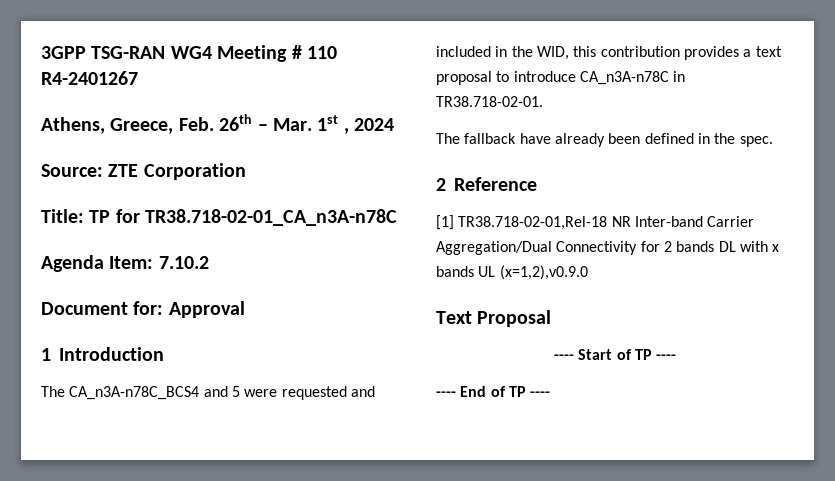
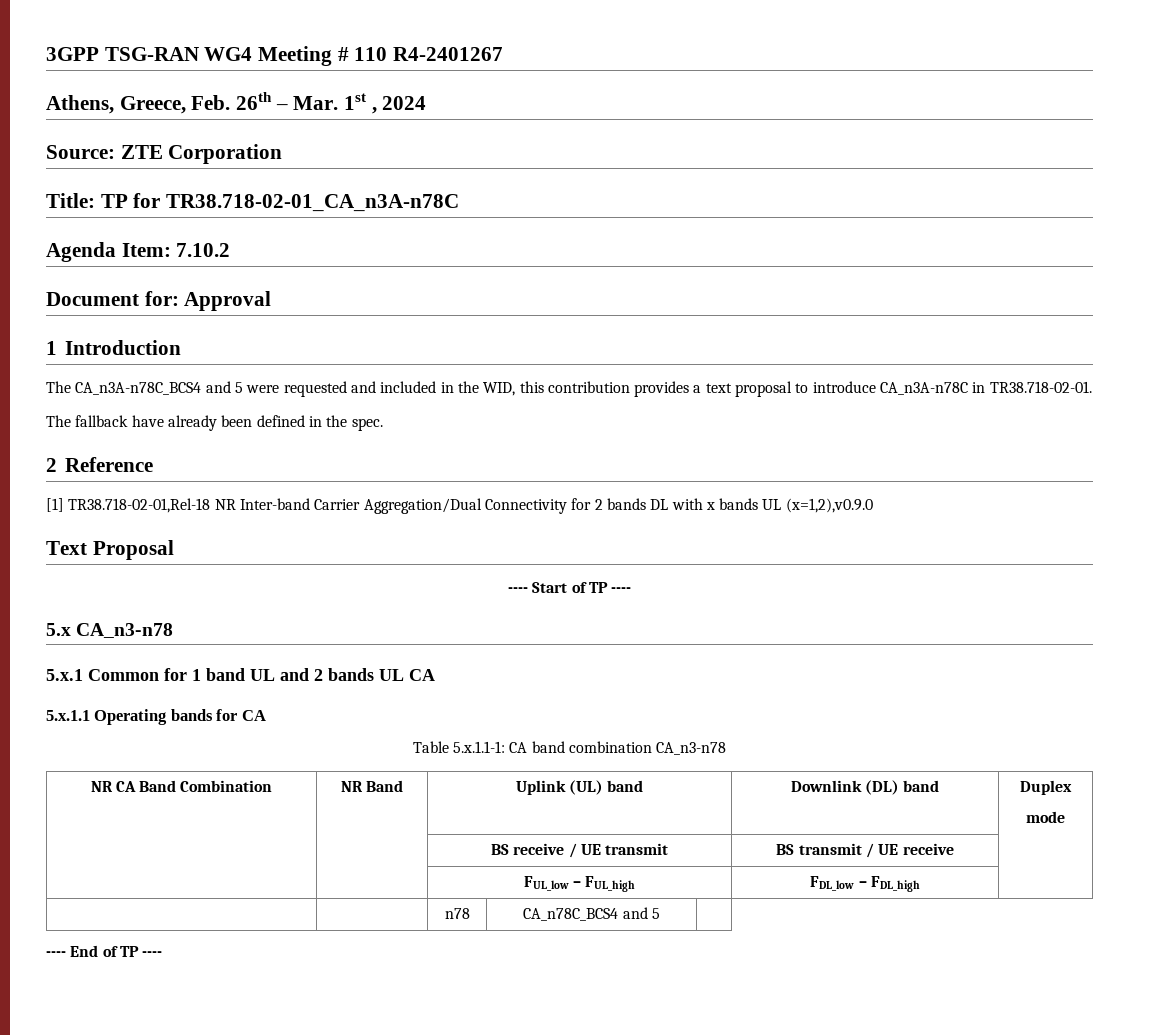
(677, 357) none -> [46,623,174,638] [46,668,435,681] [46,709,266,725] [412,741,727,755] [90,780,273,792] [340,780,404,792] [515,780,644,795] [790,780,940,795] [1020,780,1072,795] [1026,811,1065,823] [490,843,669,858] [776,843,954,858] [523,876,636,892] [810,876,920,892] [444,908,470,919] [523,907,660,921] // 5.x CA_n3-n78 // 5.x.1 Common for 1 band UL and 2 bands UL CA // 5.x.1.1 Operating bands for CA // Table 5.x.1.1-1: CA band combination CA_n3-n78 // NR CA Band Combination | NR Band | Uplink (UL) band | Downlink (DL) band | Duplex // mode // | | BS receive / UE transmit | BS transmit / UE receive | // | | FUL_low – FUL_high | FDL_low – FDL_high | // | | n78 | CA_n78C_BCS4 and 5 |

